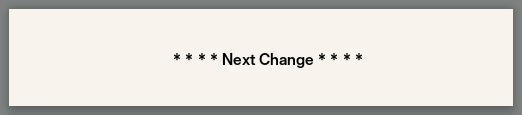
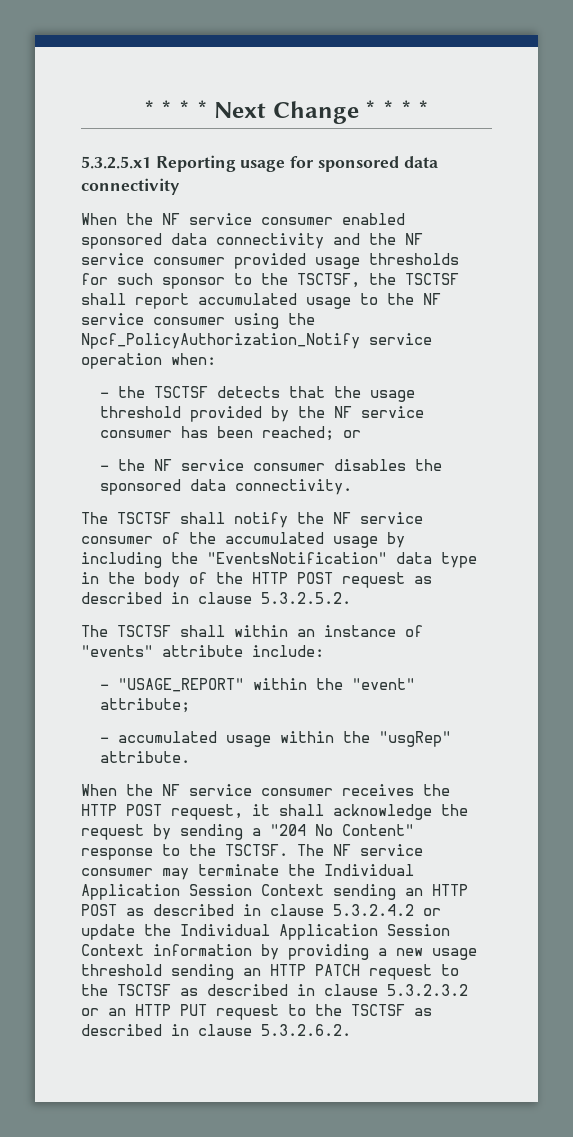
(363, 59) none -> [81,155,438,172] [81,178,180,195] [81,213,405,225] [81,233,423,249] [81,253,459,269] [81,273,459,289] [81,293,441,309] [81,313,315,329] [81,333,432,349] [81,353,216,369] [100,386,416,402] [100,406,425,422] [100,426,362,441] [100,459,443,471] [100,479,353,495] [81,512,423,528] [81,532,405,548] [81,552,477,568] [81,572,432,588] [81,592,351,604] [81,625,423,637] [81,645,324,657] [100,678,416,692] [100,698,191,713] [100,731,452,747] [100,751,191,763] [81,784,450,796] [81,804,468,820] [81,824,414,840] [81,844,423,860] [81,864,414,880] [81,884,468,900] [81,904,441,916] [81,924,450,940] [81,944,477,960] [81,964,459,980] [81,984,468,996] [81,1004,432,1020] [81,1024,351,1036] // 5.3.2.5.x1 Reporting usage for sponsored data connectivity // When the NF service consumer enabled sponsored data connectivity and the NF service consumer provided usage thresholds for such sponsor to the TSCTSF, the TSCTSF shall report accumulated usage to the NF service consumer using the Npcf_PolicyAuthorization_Notify service operation when: // - the TSCTSF detects that the usage threshold provided by the NF service consumer has been reached; or // - the NF service consumer disables the sponsored data connectivity. // The TSCTSF shall notify the NF service consumer of the accumulated usage by including the "EventsNotification" data type in the body of the HTTP POST request as described in clause 5.3.2.5.2. // The TSCTSF shall within an instance of "events" attribute include: // - "USAGE_REPORT" within the "event" attribute; // - accumulated usage within the "usgRep" attribute. // When the NF service consumer receives the HTTP POST request, it shall acknowledge the request by sending a "204 No Content" response to the TSCTSF. The NF service consumer may terminate the Individual Application Session Context sending an HTTP POST as described in clause 5.3.2.4.2 or update the Individual Application Session Context information by providing a new usage threshold sending an HTTP PATCH request to the TSCTSF as described in clause 5.3.2.3.2 or an HTTP PUT request to the TSCTSF as described in clause 5.3.2.6.2.

